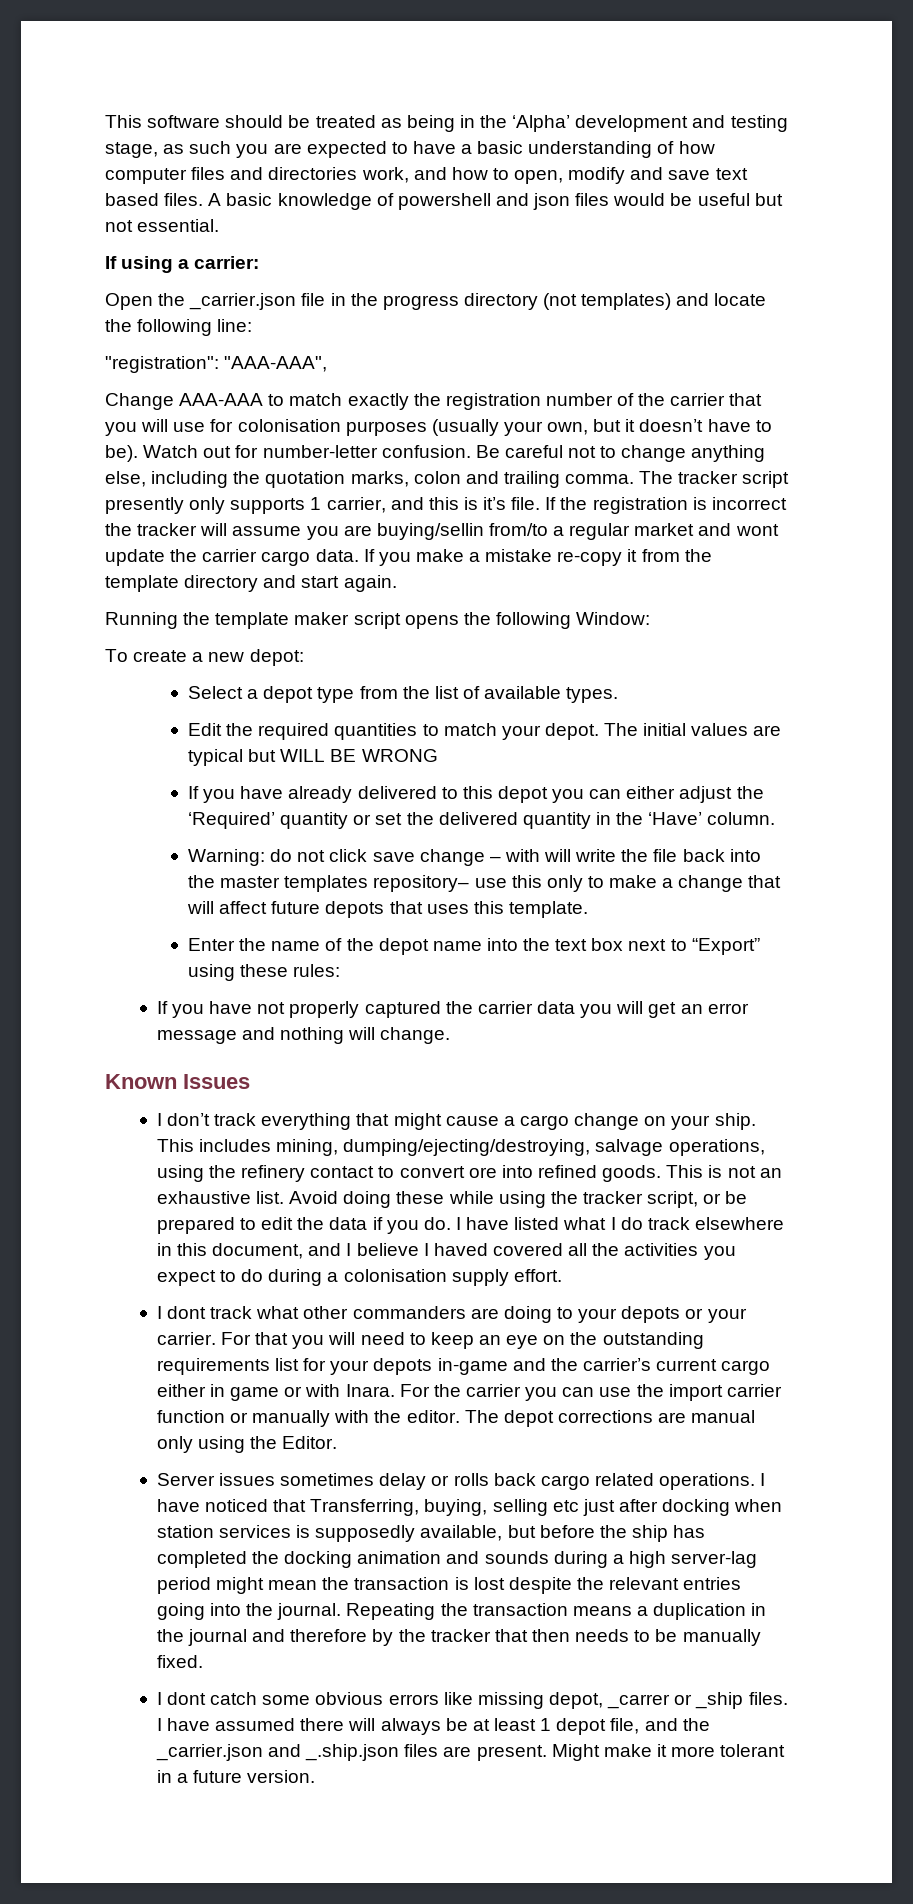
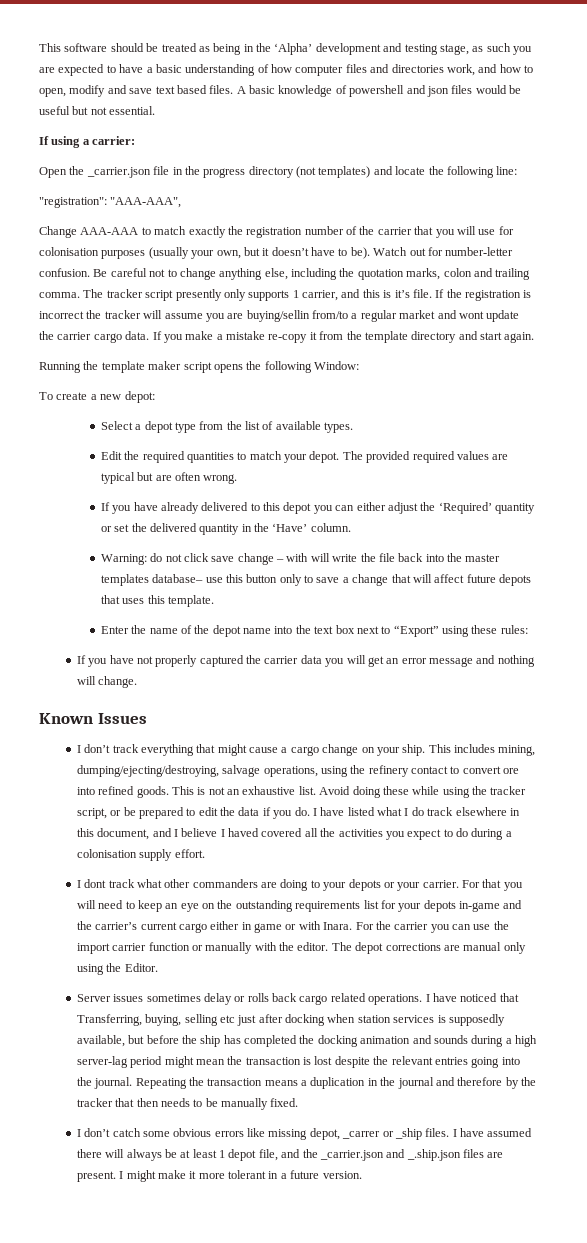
[643,723,687,736] initial -> [366,451,455,463] provided required
[280,749,438,762] WILL BE WRONG -> [155,472,238,484] are often wrong.
[373,875,470,892] repository– -> [152,574,204,583] database–
(542, 881) none -> [246,574,278,583] button
[609,875,658,888] make -> [316,577,340,583] save
[167,1692,207,1705] dont -> [84,1128,111,1137] don’t
[551,1744,600,1761] Might -> [119,1170,156,1182] I might

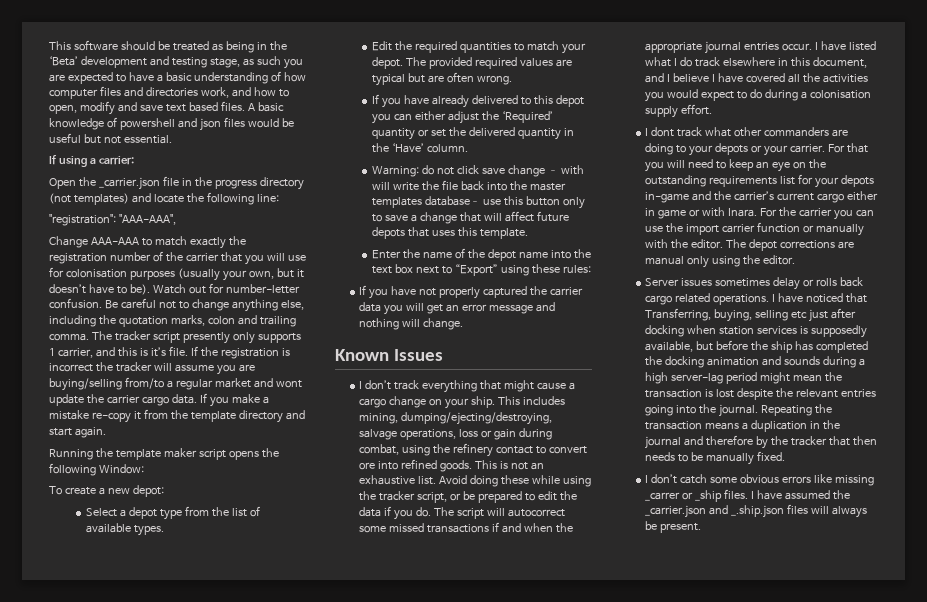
[274,43,313,55] ‘Alpha’ -> [49,56,78,66] ‘Beta’
[246,310,310,322] buying/sellin -> [49,378,122,391] buying/selling
(318, 771) none -> [459,428,553,440] [359,444,400,455] loss or gain during combat,
(310, 811) none -> [434,507,566,519] [359,522,574,533] [645,41,813,54] The script will autocorrect some missed transactions if and when the appropriate journal entries occur.
[228,828,260,837] haved -> [718,73,744,83] have
(405, 835) none -> [667,89,699,99] would
[124,963,158,972] Editor. -> [763,255,796,265] editor.
[309,1128,340,1140] depot, -> (875, 480) none
[76,1149,301,1161] there will always be at least 1 depot file, and -> (831, 495) none
[487,1152,504,1158] [76,1170,362,1182] are present. I might make it more tolerant in a future version. -> [811,506,868,518] [645,521,702,533] will always be present.

